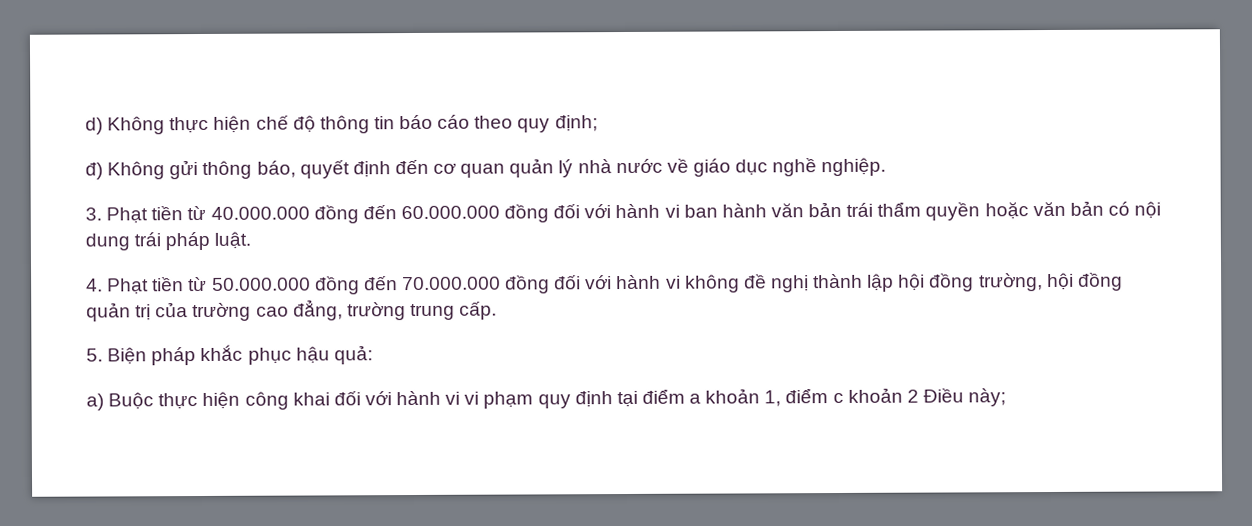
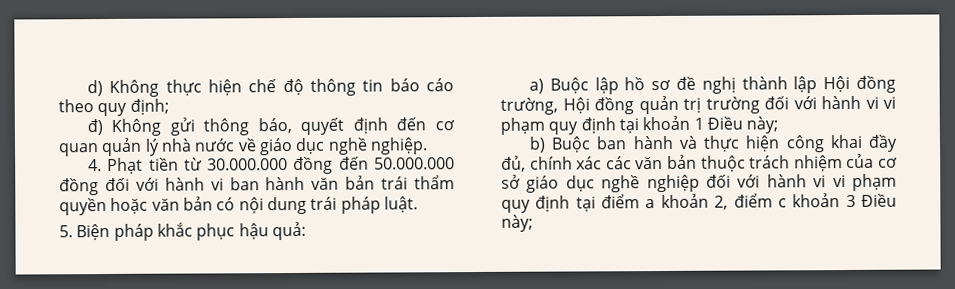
[85,205,500,224] 3. Phạt tiền từ 40.000.000 đồng đến 60.000.000 -> [87,156,455,175] 4. Phạt tiền từ 30.000.000 đồng đến 50.000.000
[86,272,1123,295] [86,299,498,322] // 4. Phạt tiền từ 50.000.000 đồng đến 70.000.000 đồng đối với hành vi không đề nghị thành lập hội đồng trường, hội đồng quản trị của trường cao đẳng, trường trung cấp. -> (418, 204) none
[158,391,330,410] thực hiện công khai -> [594,75,897,95] [500,95,896,115] [500,115,779,135] [528,134,898,153] [501,153,898,172] [501,174,700,193] lập hồ sơ đề nghị thành lập Hội đồng trường, Hội đồng quản trị trường đối với hành vi vi phạm quy định tại khoản 1 Điều này; // b) Buộc ban hành và thực hiện công khai đầy đủ, chính xác các văn bản thuộc trách nhiệm của cơ sở giáo dục nghề nghiệp
[764,390,782,407] 1, -> [714,195,729,210] 2,
[906,389,919,403] 2 -> [845,194,856,208] 3

